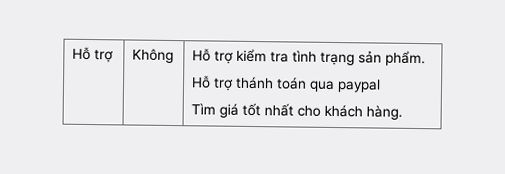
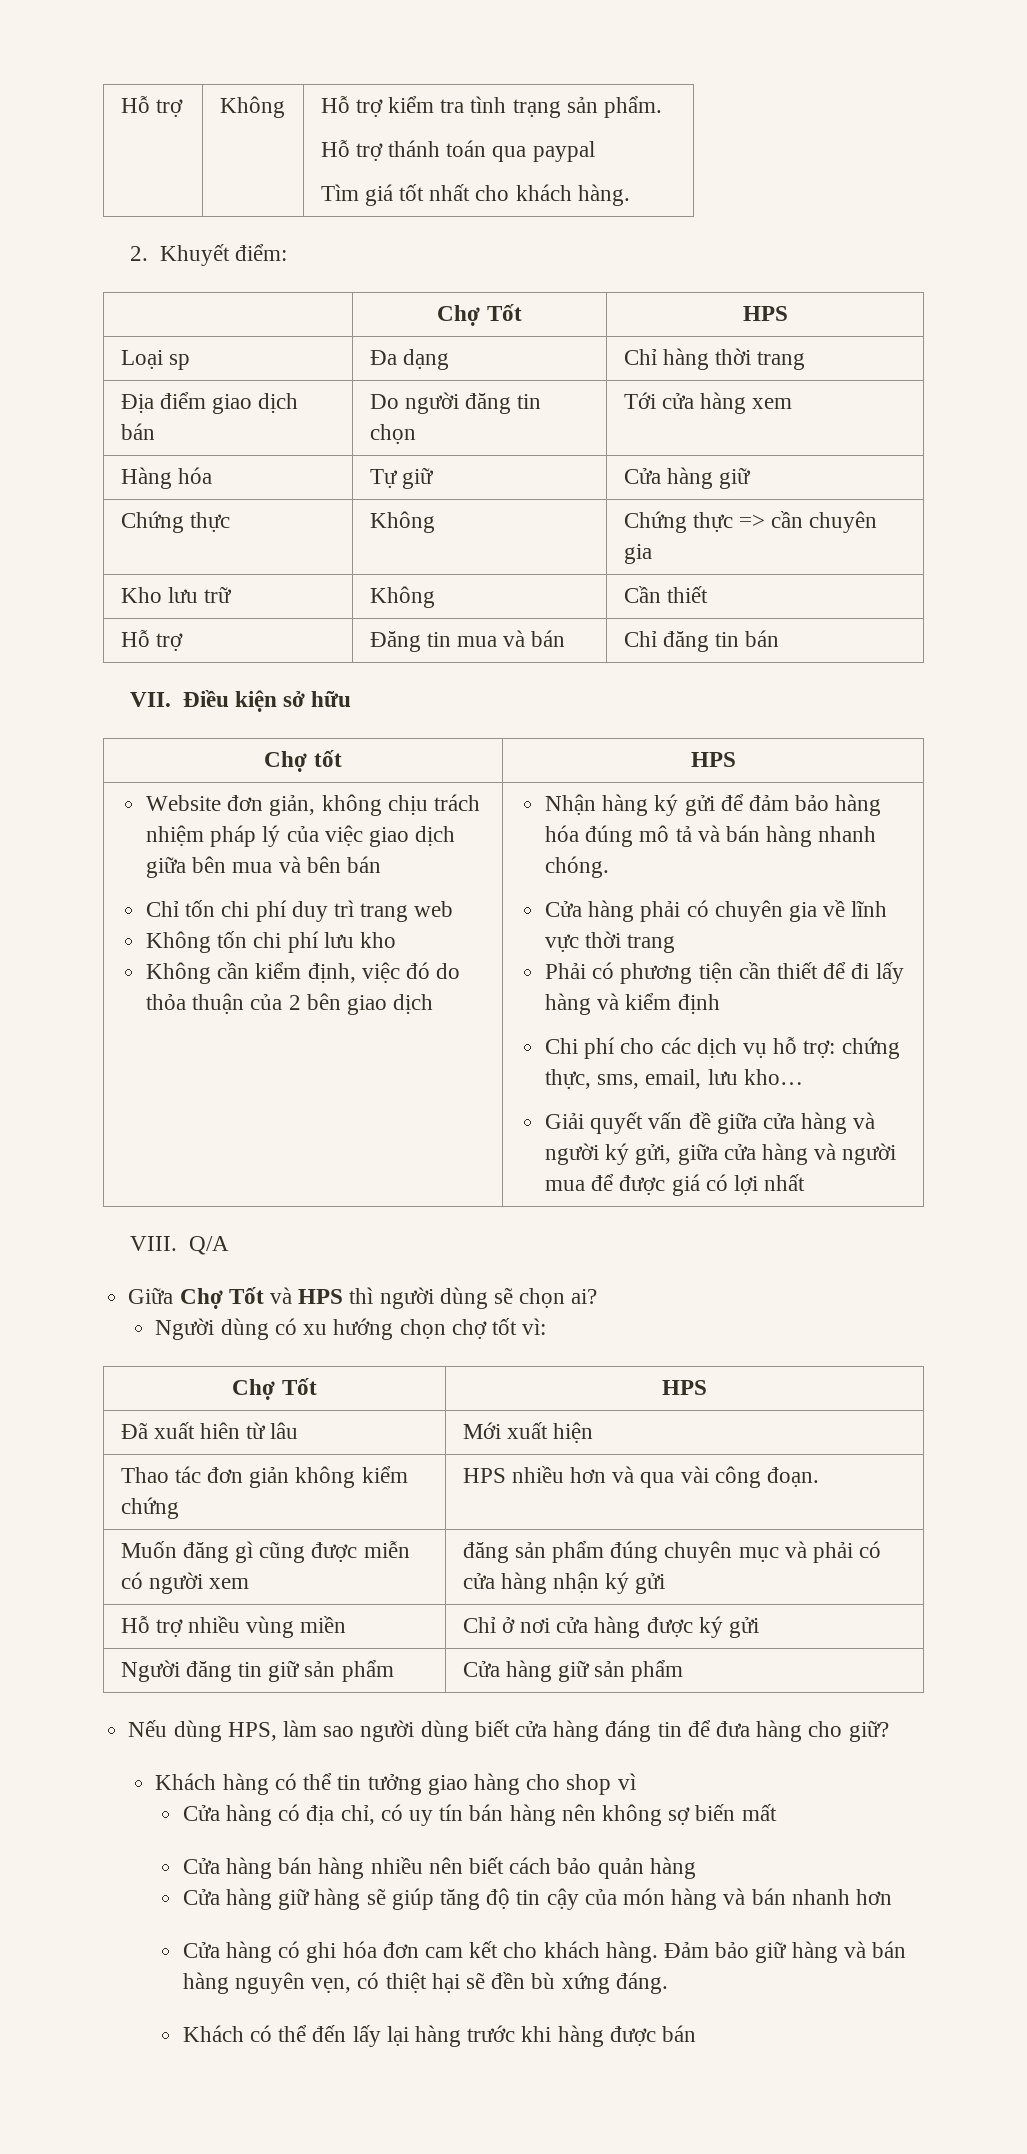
(404, 112) none -> [130,244,287,266] [437,304,522,326] [742,306,788,321] [120,350,190,370] [369,349,449,370] [623,348,806,370] [120,392,299,414] [120,423,155,440] [369,392,542,414] [369,424,416,444] [623,392,793,414] [120,467,212,489] [369,467,434,489] [623,467,752,489] [120,511,230,533] [369,511,435,533] [623,511,878,533] [623,544,652,564] [120,586,233,603] [369,586,435,608] [623,586,708,603] [120,630,183,651] [369,630,566,652] [623,630,780,652] [130,690,352,712] [264,750,342,772] [690,752,736,767] [145,794,480,816] [145,825,456,847] [145,856,381,878] [145,900,454,922] [145,931,396,953] [145,962,461,984] [145,993,434,1015] [544,794,882,816] [544,825,877,847] [544,856,609,878] [544,900,888,922] [544,931,676,953] [544,962,904,984] [544,993,720,1015] [544,1037,900,1059] [544,1069,803,1089] [544,1112,876,1134] [544,1143,897,1165] [544,1174,806,1196] [130,1236,229,1255] [128,1287,598,1309] [155,1318,547,1340] [232,1378,317,1400] [662,1380,707,1395] [120,1422,299,1439] [462,1422,594,1443] [120,1466,408,1488] [120,1497,179,1519] [462,1466,820,1488] [120,1541,410,1563] [120,1572,250,1594] [462,1541,882,1563] [462,1572,666,1594] [120,1616,347,1638] [462,1616,760,1638] [120,1660,394,1682] [462,1660,684,1682] [128,1720,889,1742] [155,1773,636,1795] [182,1804,777,1826] [182,1857,696,1879] [182,1888,893,1910] [182,1941,907,1963] [182,1972,668,1994] [182,2025,696,2047] // 2. Khuyết điểm: // | Chợ Tốt | HPS // Loại sp | Đa dạng | Chỉ hàng thời trang // Địa điểm giao dịch bán | Do người đăng tin chọn | Tới cửa hàng xem // Hàng hóa | Tự giữ | Cửa hàng giữ // Chứng thực | Không | Chứng thực => cần chuyên gia // Kho lưu trữ | Không | Cần thiết // Hỗ trợ | Đăng tin mua và bán | Chỉ đăng tin bán // VII. Điều kiện sở hữu // Chợ tốt | HPS // Website đơn giản, không chịu trách nhiệm pháp lý của việc giao dịch giữa bên mua và bên bán // Chỉ tốn chi phí duy trì trang web // Không tốn chi phí lưu kho // Không cần kiểm định, việc đó do thỏa thuận của 2 bên giao dịch | Nhận hàng ký gửi để đảm bảo hàng hóa đúng mô tả và bán hàng nhanh chóng. // Cửa hàng phải có chuyên gia về lĩnh vực thời trang // Phải có phương tiện cần thiết để đi lấy hàng và kiểm định // Chi phí cho các dịch vụ hỗ trợ: chứng thực, sms, email, lưu kho… // Giải quyết vấn đề giữa cửa hàng và người ký gửi, giữa cửa hàng và người mua để được giá có lợi nhất // VIII. Q/A // Giữa Chợ Tốt và HPS thì người dùng sẽ chọn ai? // Người dùng có xu hướng chọn chợ tốt vì: // Chợ Tốt | HPS // Đã xuất hiên từ lâu | Mới xuất hiện // Thao tác đơn giản không kiểm chứng | HPS nhiều hơn và qua vài công đoạn. // Muốn đăng gì cũng được miễn có người xem | đăng sản phẩm đúng chuyên mục và phải có cửa hàng nhận ký gửi // Hỗ trợ nhiều vùng miền | Chỉ ở nơi cửa hàng được ký gửi // Người đăng tin giữ sản phẩm | Cửa hàng giữ sản phẩm // Nếu dùng HPS, làm sao người dùng biết cửa hàng đáng tin để đưa hàng cho giữ? // Khách hàng có thể tin tưởng giao hàng cho shop vì // Cửa hàng có địa chỉ, có uy tín bán hàng nên không sợ biến mất // Cửa hàng bán hàng nhiều nên biết cách bảo quản hàng // Cửa hàng giữ hàng sẽ giúp tăng độ tin cậy của món hàng và bán nhanh hơn // Cửa hàng có ghi hóa đơn cam kết cho khách hàng. Đảm bảo giữ hàng và bán hàng nguyên vẹn, có thiệt hại sẽ đền bù xứng đáng. // Khách có thể đến lấy lại hàng trước khi hàng được bán

